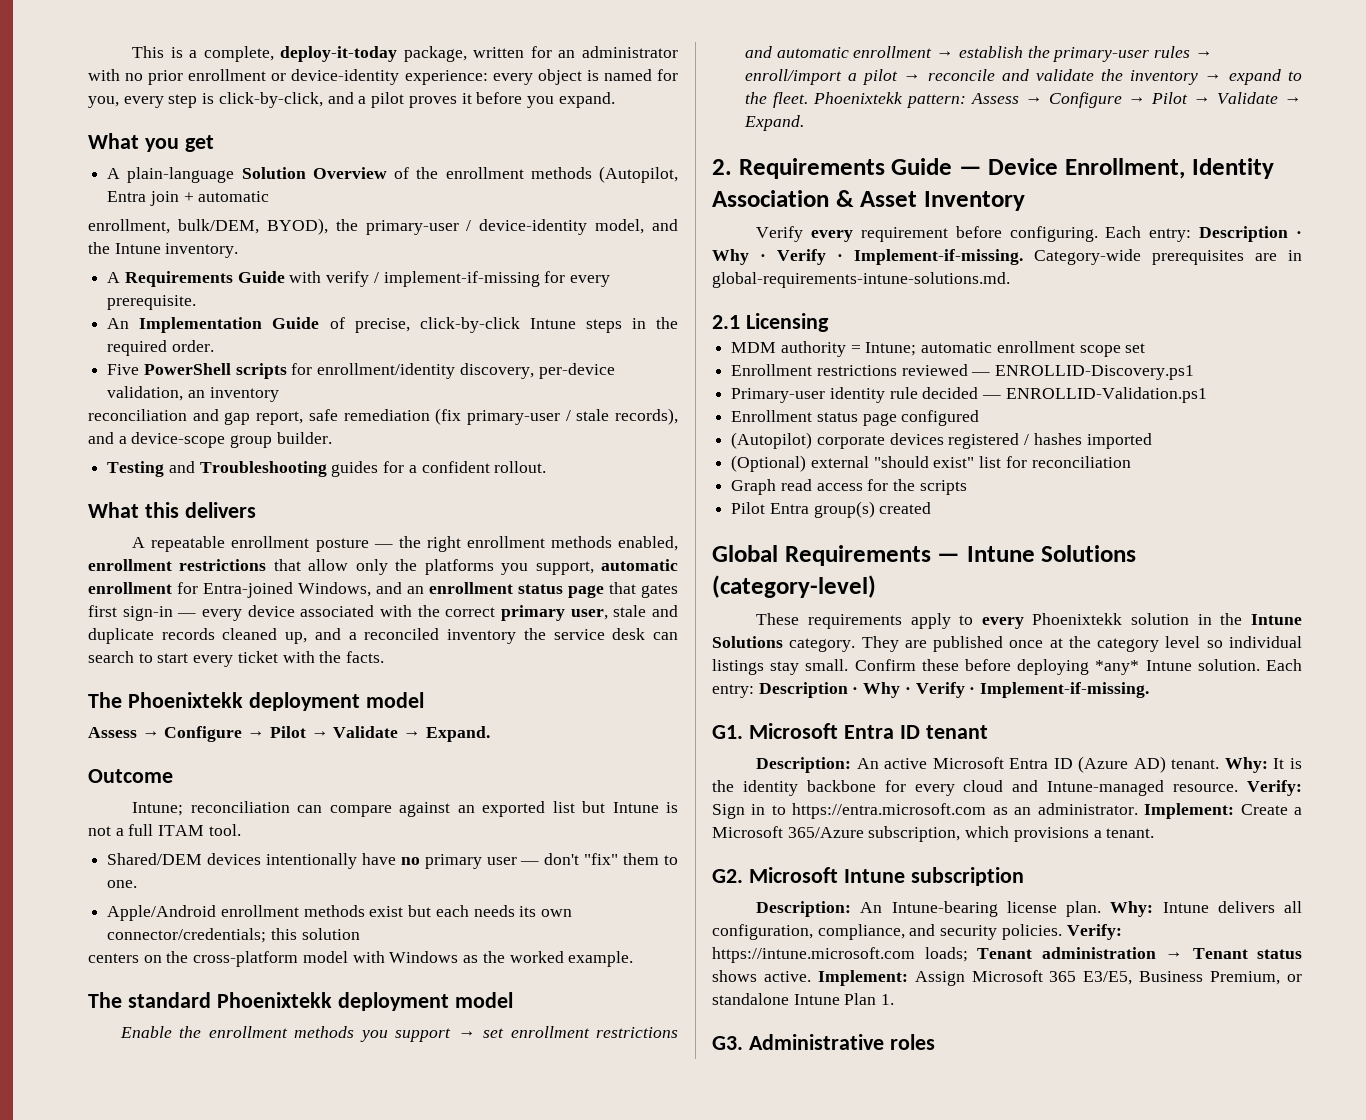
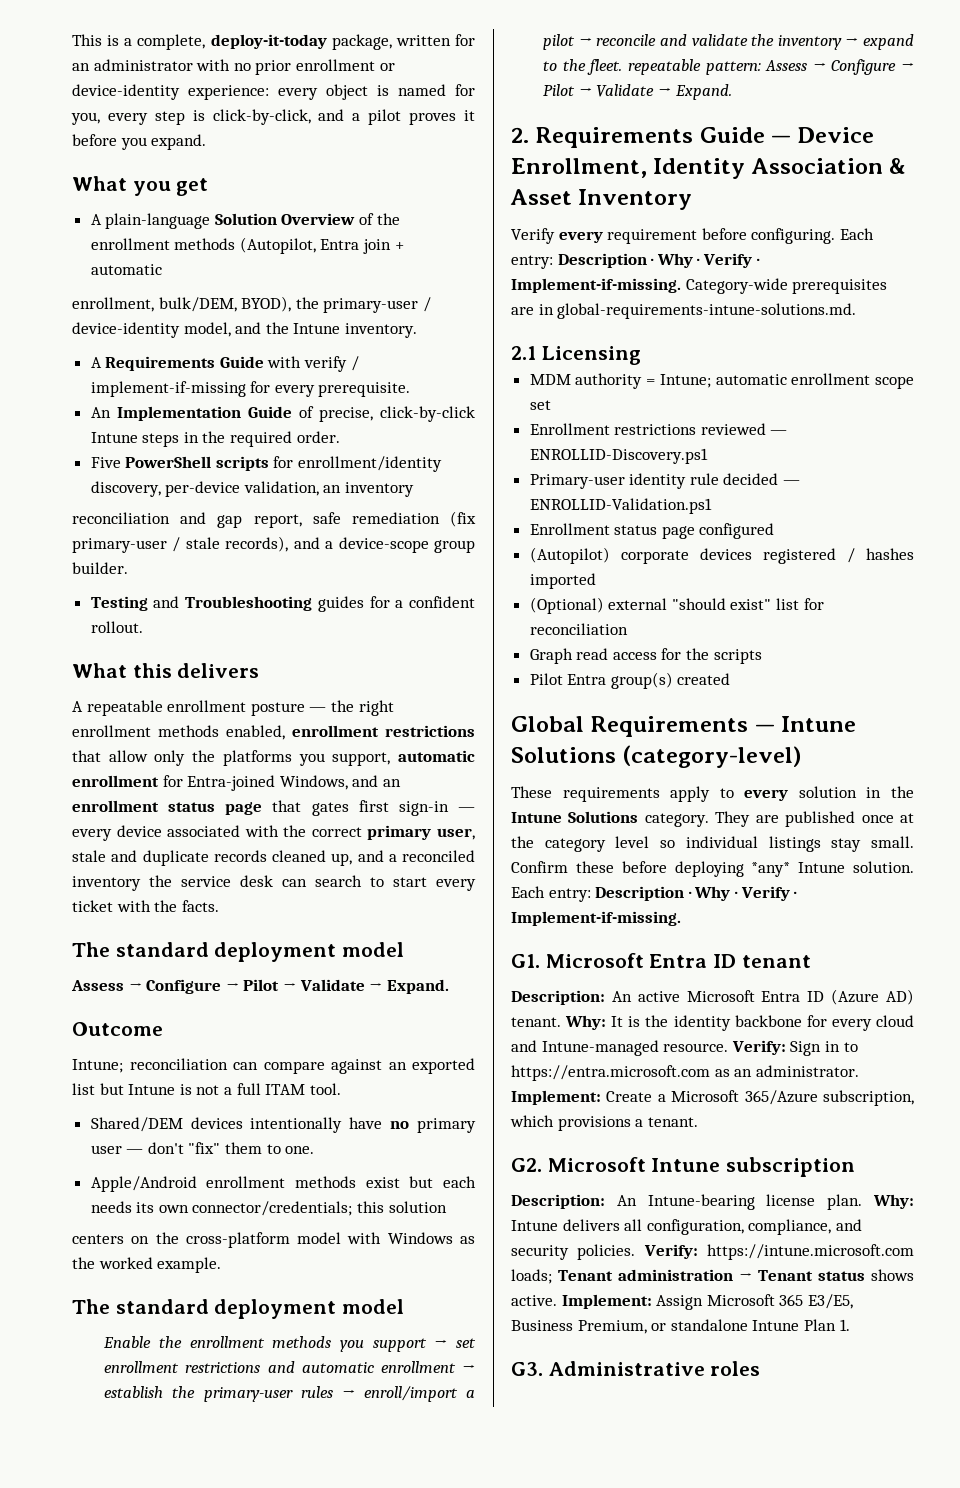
[127,692,243,708] Phoenixtekk -> [115,942,209,957] standard
[216,992,332,1008] Phoenixtekk -> (209, 1306) none
[812,92,903,104] Phoenixtekk -> [628,59,702,75] repeatable
[1032,613,1123,625] Phoenixtekk -> (789, 795) none

